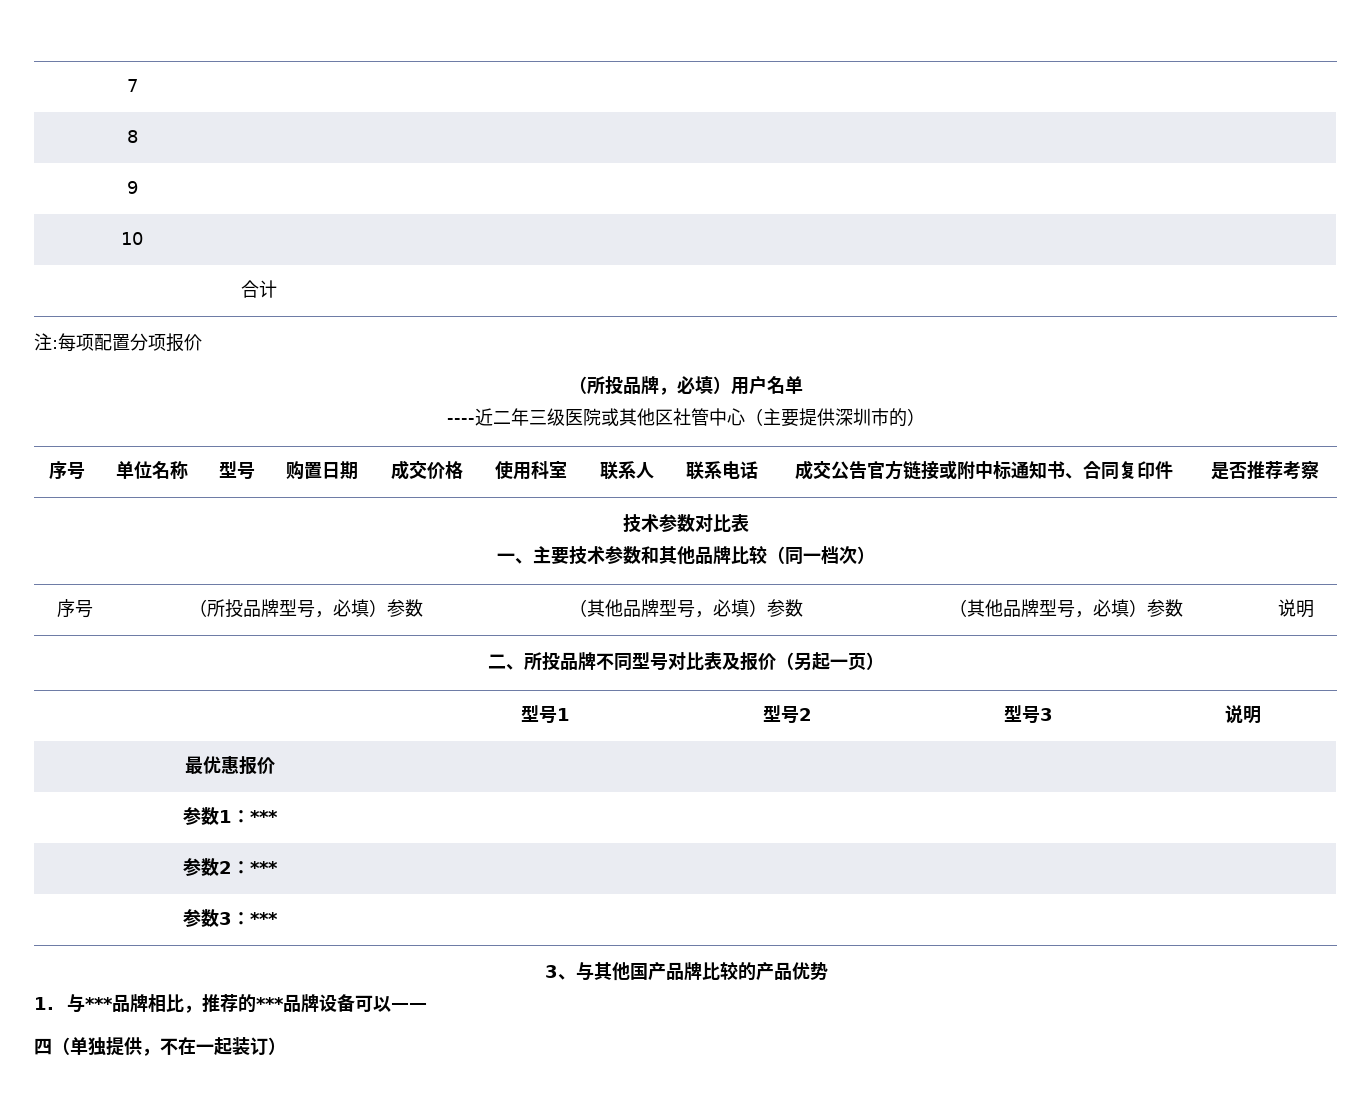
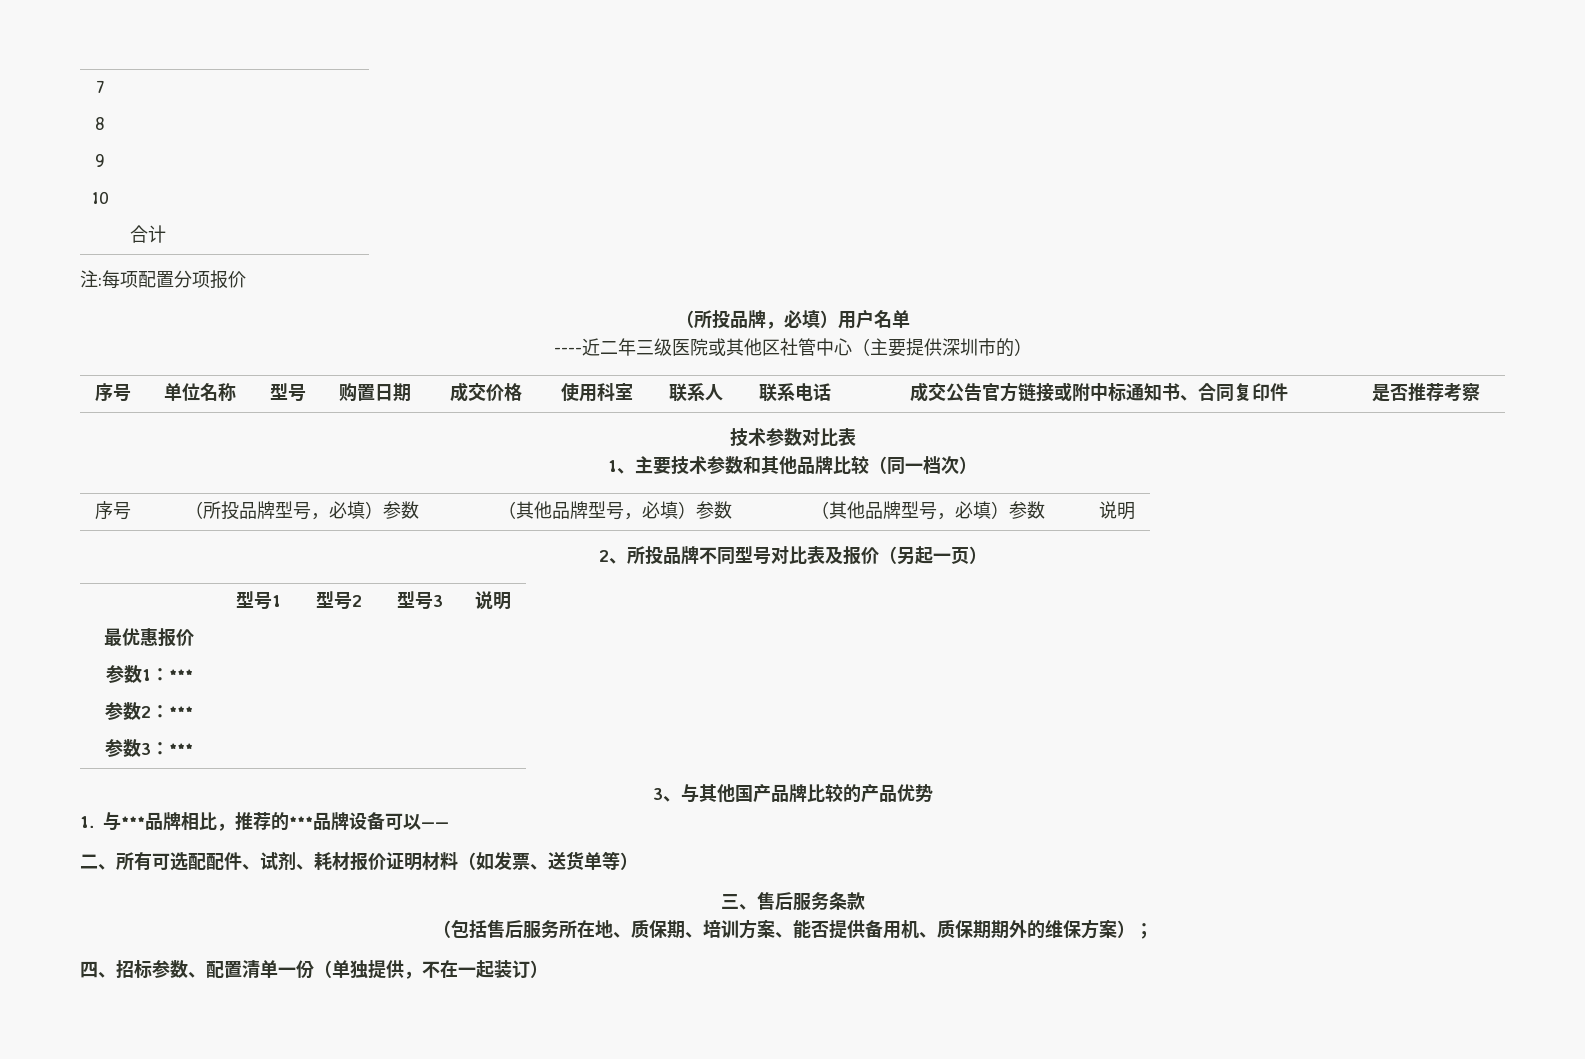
[497,553,515,562] 一 -> [608,460,617,472] 1
[488,654,506,669] 二 -> [598,550,609,562] 2
[34,1038,52,1055] 四 -> [80,851,638,871] [720,892,865,911] [432,919,1153,939] [80,960,314,979] 二、所有可选配配件、试剂、耗材报价证明材料（如发票、送货单等） // 三、售后服务条款 // （包括售后服务所在地、质保期、培训方案、能否提供备用机、质保期期外的维保方案）； // 四、招标参数、配置清单一份

